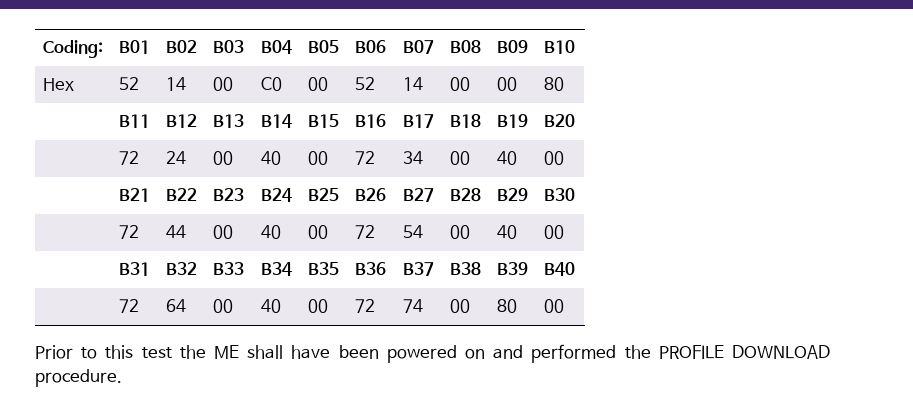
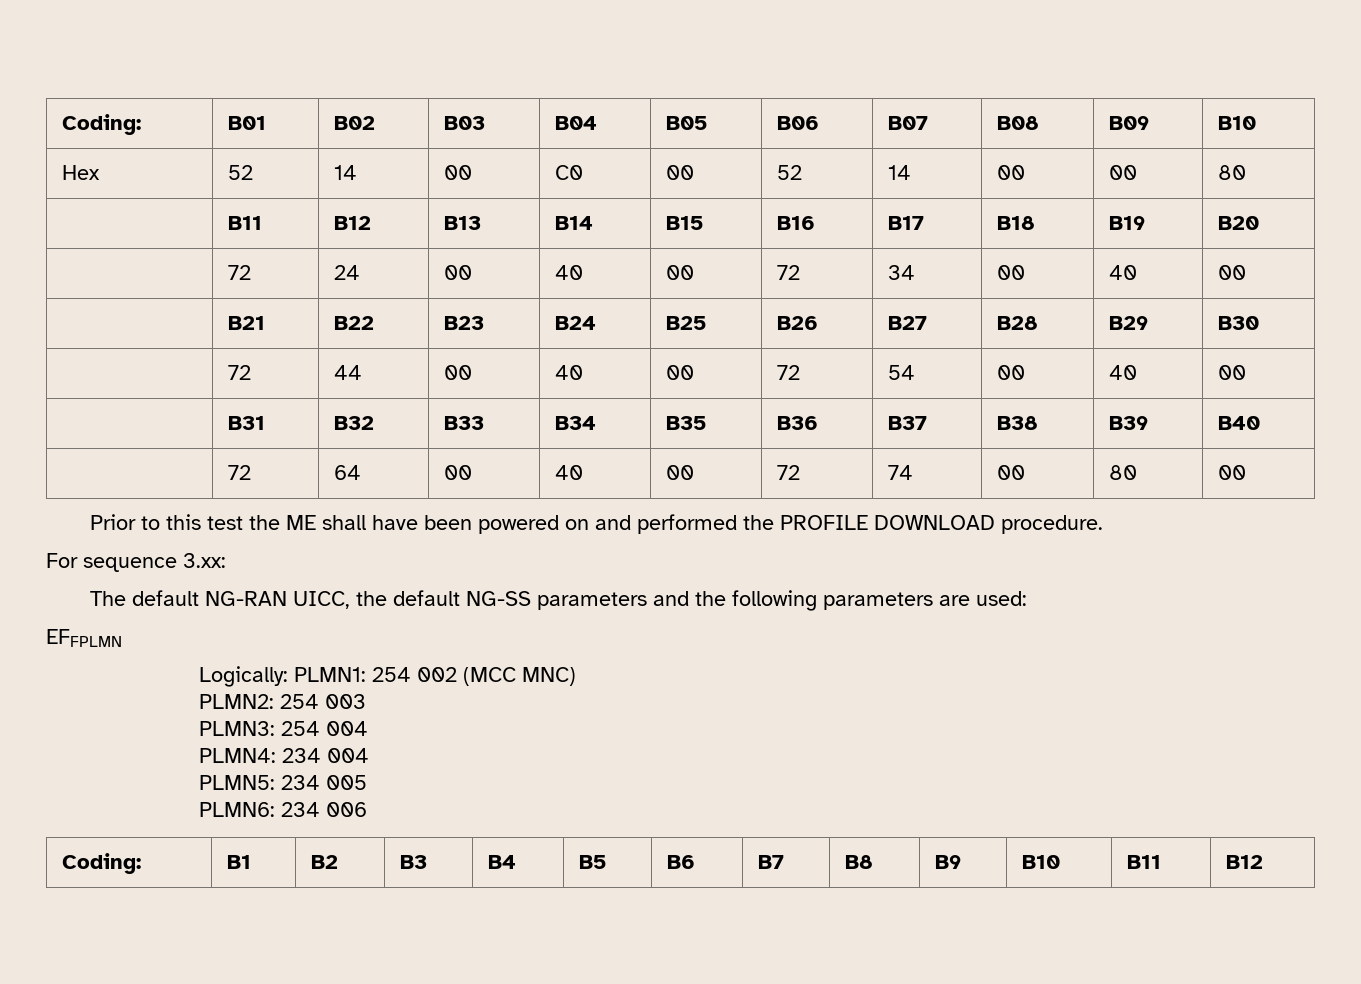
(122, 378) none -> [46,553,226,572] [89,590,1027,611] [46,629,122,647] [199,666,577,687] [199,694,367,709] [199,721,369,736] [199,748,370,763] [199,775,368,790] [199,802,368,817] [62,853,142,874] [227,855,252,869] [311,855,339,869] [400,855,428,869] [488,855,517,869] [579,855,607,869] [667,855,696,869] [758,855,785,869] [845,855,874,869] [935,855,962,869] [1022,855,1061,869] [1127,855,1162,869] [1226,855,1264,869] // For sequence 3.xx: // The default NG-RAN UICC, the default NG-SS parameters and the following parameters are used: // EFFPLMN // Logically: PLMN1: 254 002 (MCC MNC) // PLMN2: 254 003 // PLMN3: 254 004 // PLMN4: 234 004 // PLMN5: 234 005 // PLMN6: 234 006 // Coding: | B1 | B2 | B3 | B4 | B5 | B6 | B7 | B8 | B9 | B10 | B11 | B12

